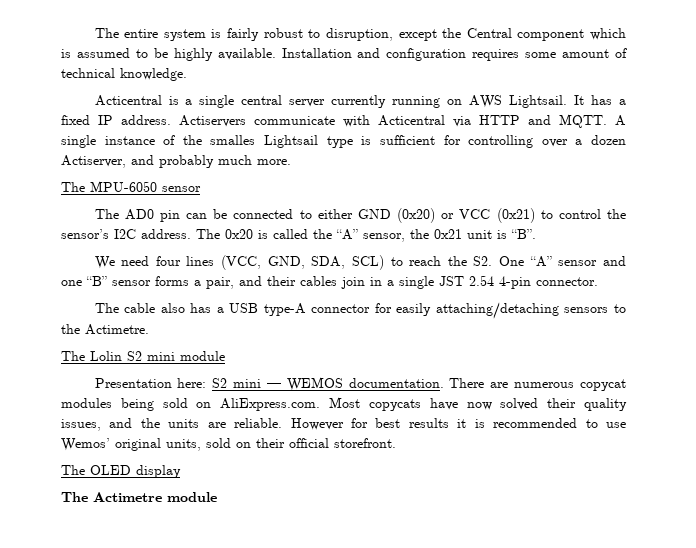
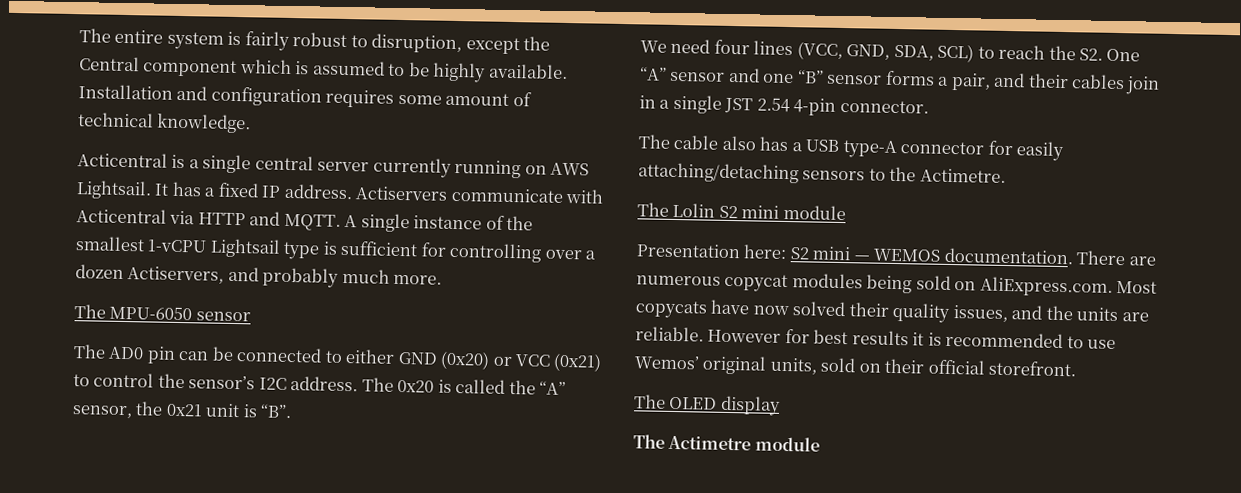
[210,135,256,145] smalles -> [75,236,208,253] smallest 1-vCPU
[61,155,126,168] Actiserver, -> [127,266,225,284] Actiservers,

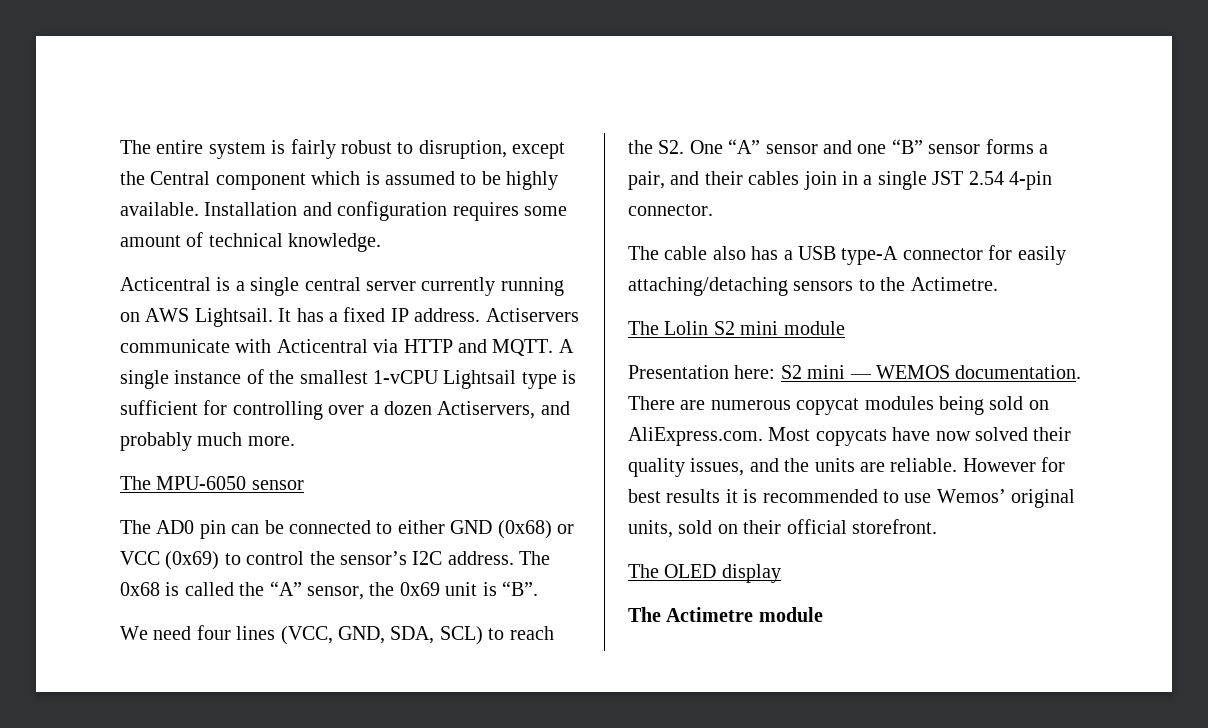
[440,350,491,370] (0x20) -> [497,520,552,539] (0x68)
[553,352,603,372] (0x21) -> [165,551,220,570] (0x69)
[397,379,435,393] 0x20 -> [120,582,160,596] 0x68
[165,403,203,417] 0x21 -> [399,582,440,596] 0x69

